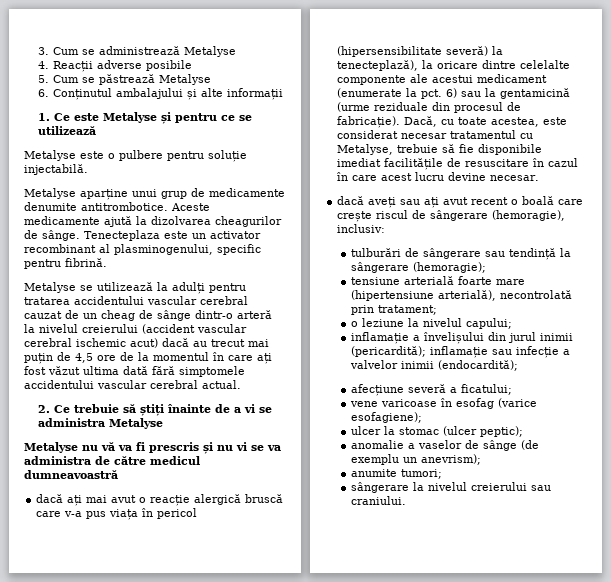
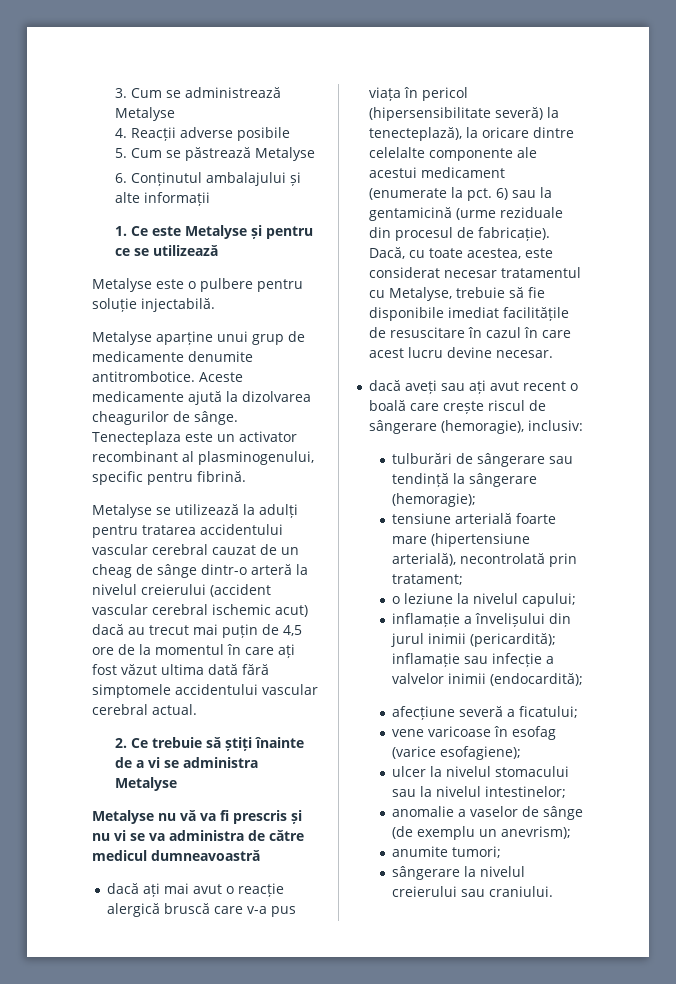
[398,426,523,437] stomac (ulcer peptic); -> [446,766,570,777] [392,786,567,798] nivelul stomacului sau la nivelul intestinelor;

